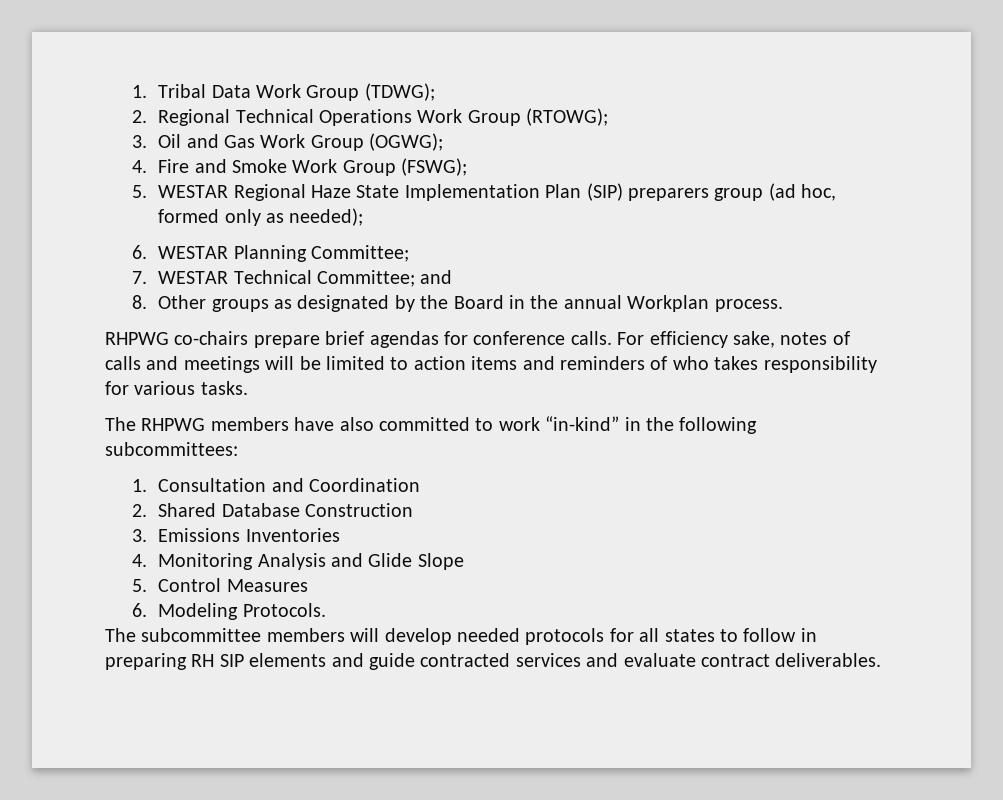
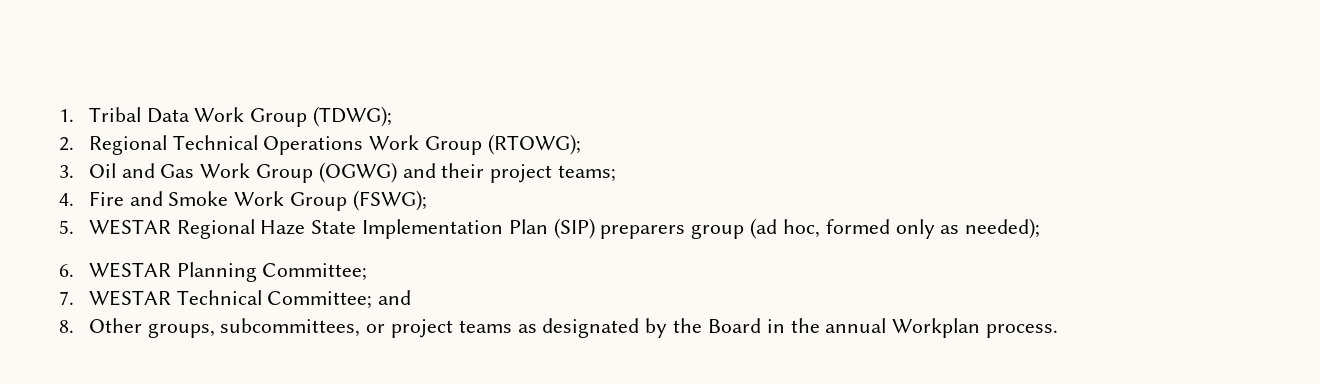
[369,133,444,151] (OGWG); -> [318,162,617,183] (OGWG) and their project teams;
[211,299,269,312] groups -> [147,318,512,338] groups, subcommittees, or project teams
[105,331,850,348] [105,356,877,373] [105,381,248,395] [105,416,758,434] [105,442,238,456] [131,478,421,492] [131,503,414,517] [131,528,340,542] [131,553,464,570] [131,578,308,592] [131,603,326,620] [105,628,817,645] [105,653,882,670] // RHPWG co-chairs prepare brief agendas for conference calls. For efficiency sake, notes of calls and meetings will be limited to action items and reminders of who takes responsibility for various tasks. // The RHPWG members have also committed to work “in-kind” in the following subcommittees: // 1. Consultation and Coordination // 2. Shared Database Construction // 3. Emissions Inventories // 4. Monitoring Analysis and Glide Slope // 5. Control Measures // 6. Modeling Protocols. // The subcommittee members will develop needed protocols for all states to follow in preparing RH SIP elements and guide contracted services and evaluate contract deliverables. -> (1058, 331) none

